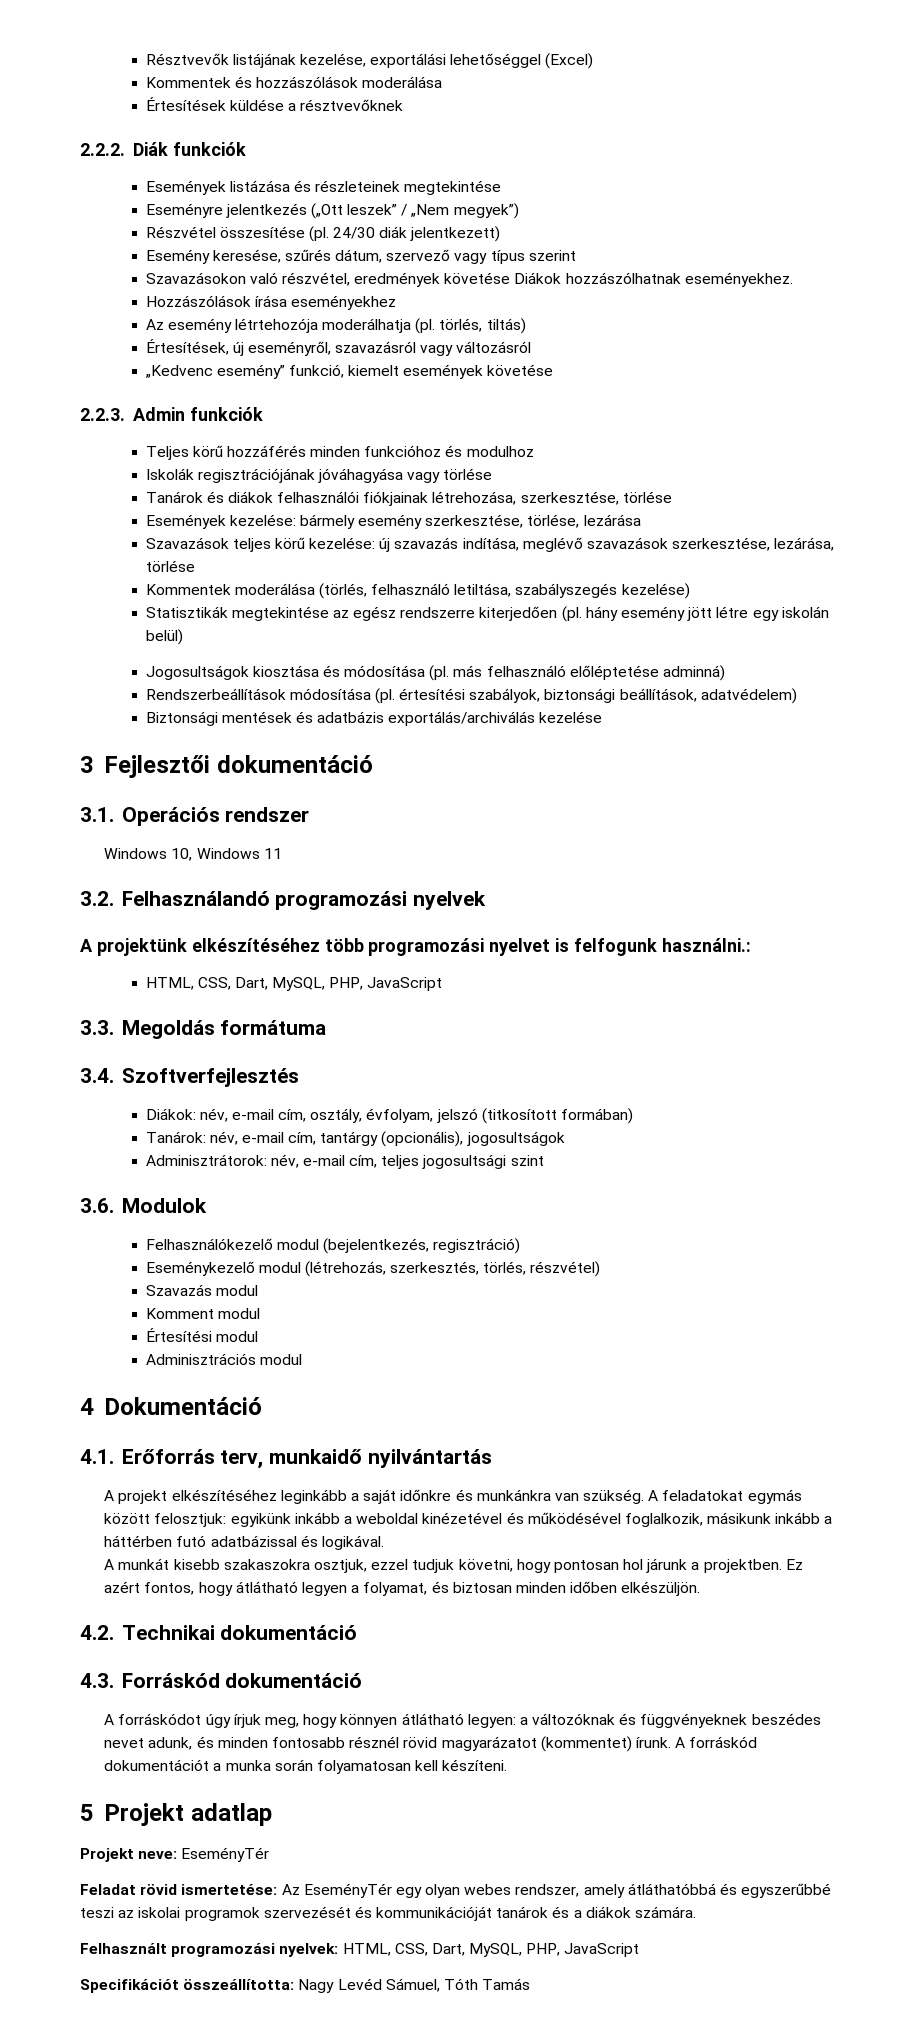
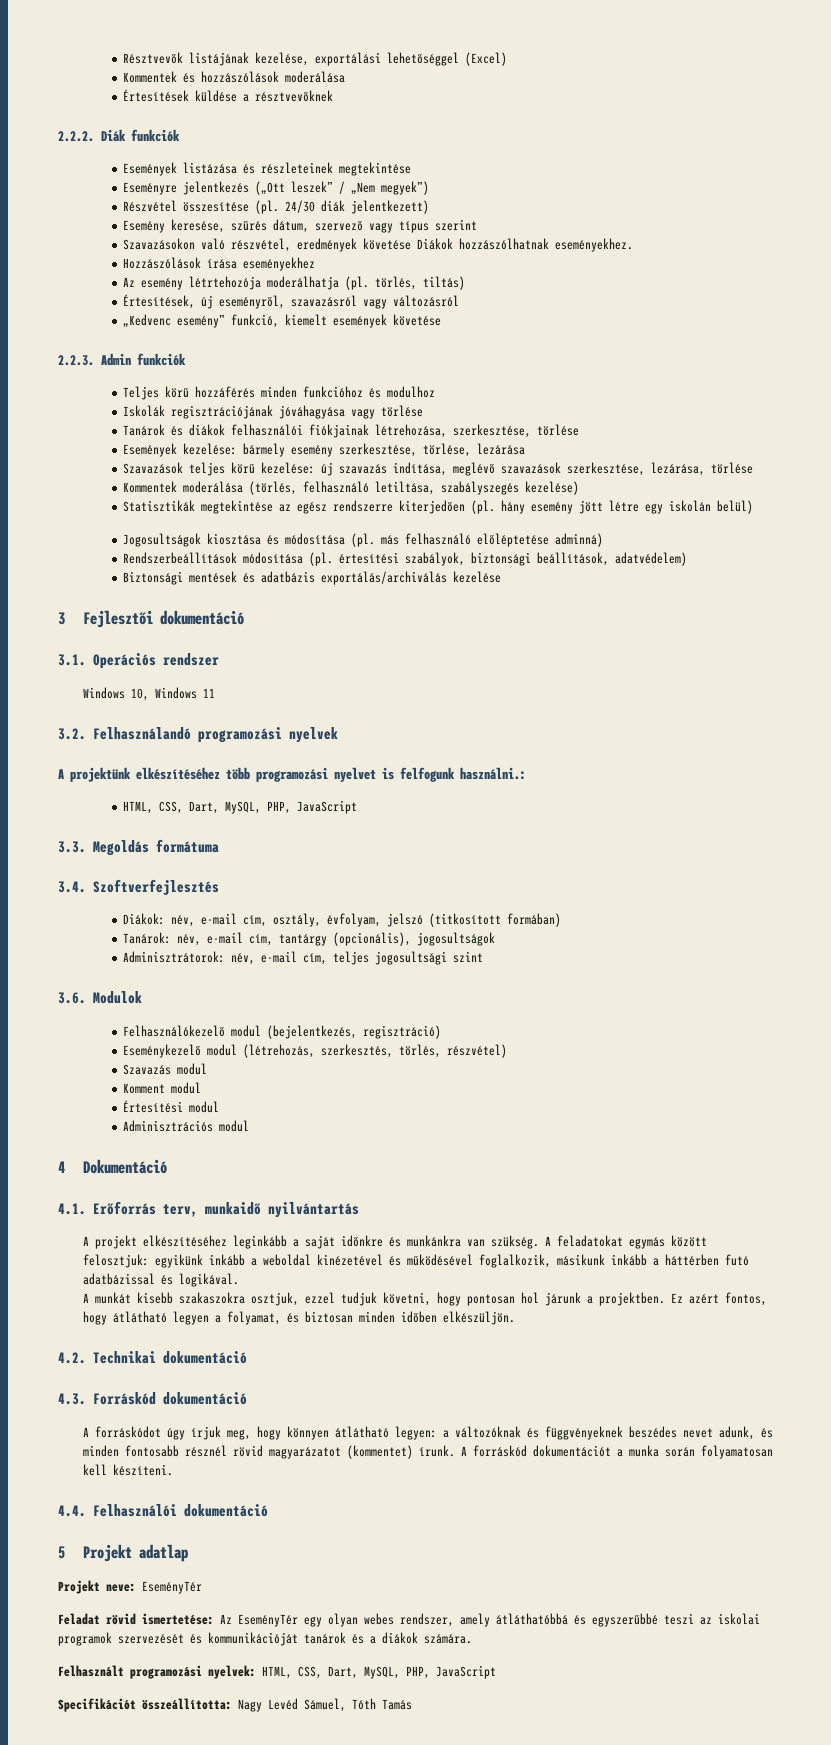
(508, 1765) none -> [58,1504,268,1517] // 4.4. Felhasználói dokumentáció

